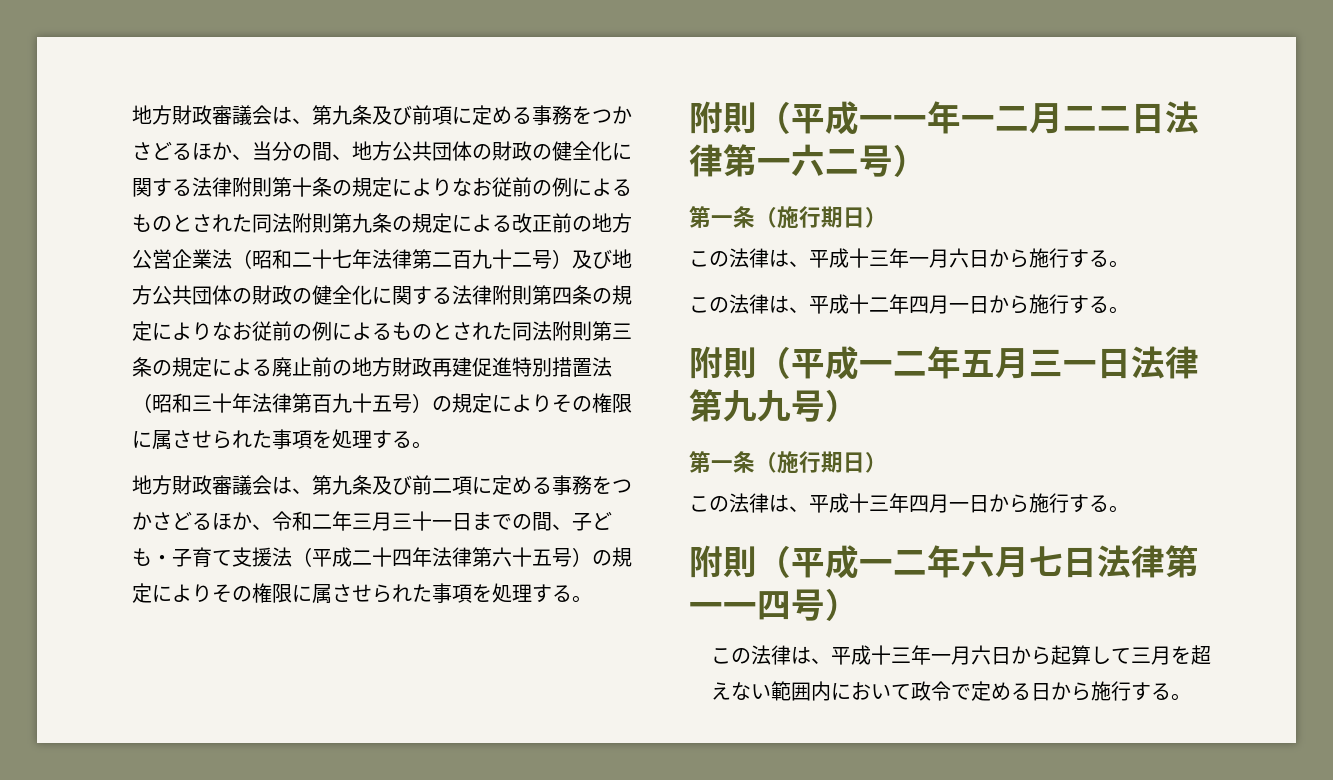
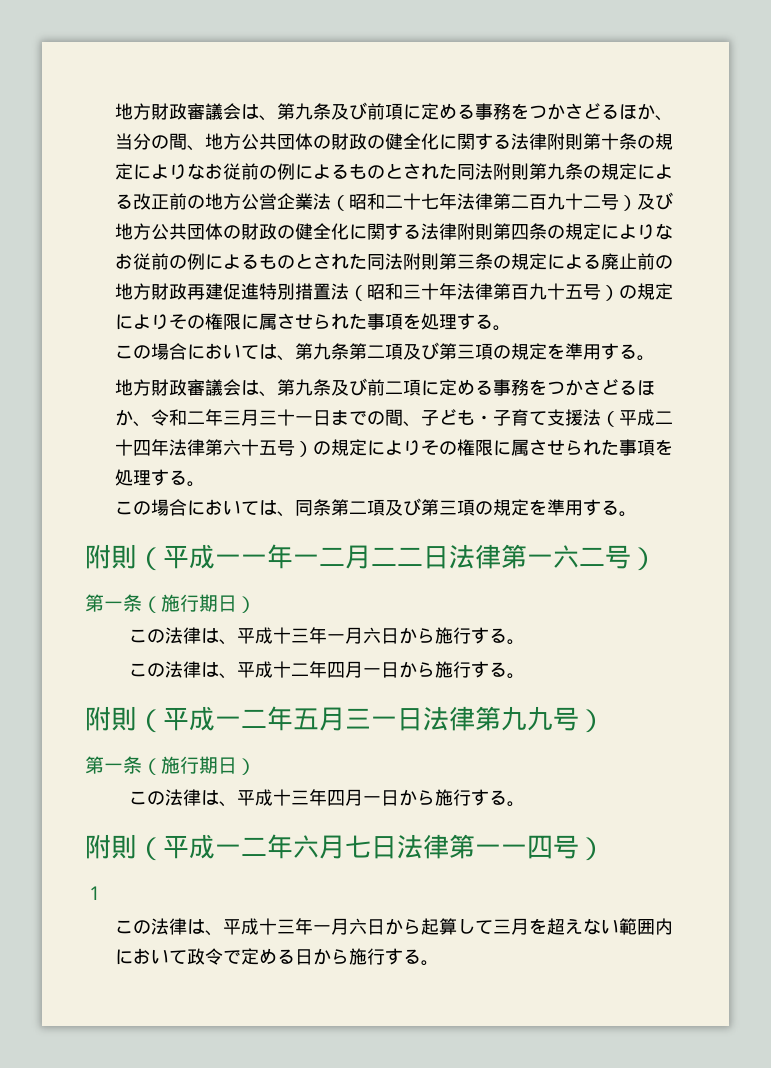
(433, 445) none -> [114,342,655,361] // この場合においては、第九条第二項及び第三項の規定を準用する。
(593, 599) none -> [114,498,637,517] // この場合においては、同条第二項及び第三項の規定を準用する。
(859, 604) none -> [85,886,104,900] // １

